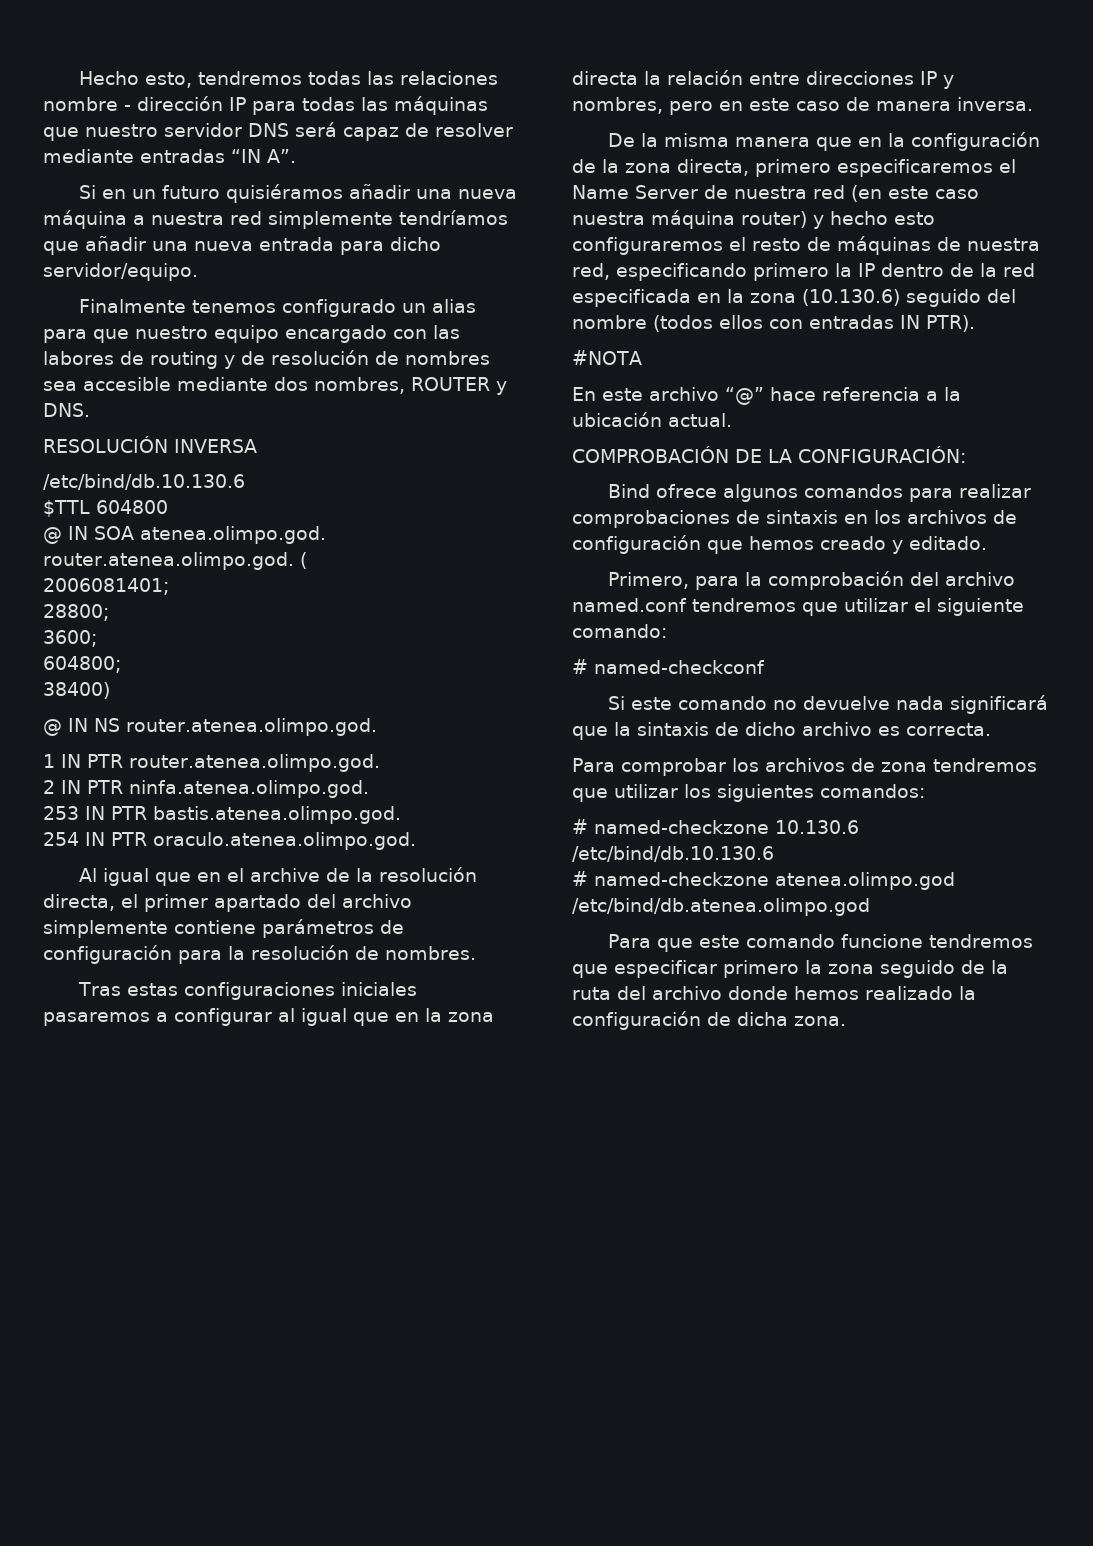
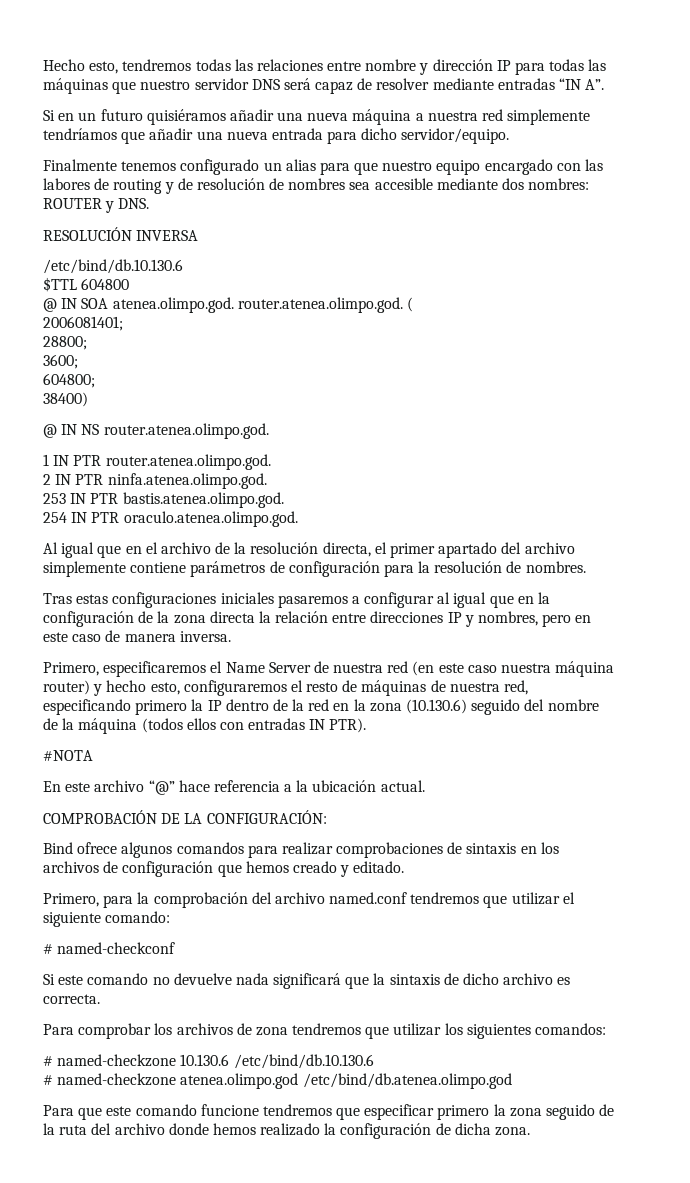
[43,97,131,111] nombre - -> [327,59,429,75] entre nombre y
[314,377,405,394] nombres, -> [528,178,590,190] nombres:
[250,868,321,882] archive -> [160,542,211,554] archivo
(442, 1015) none -> [43,611,170,627] configuración de la
[608,132,1041,151] [572,159,831,177] De la misma manera que en la configuración de la zona directa, primero -> [43,662,99,676] Primero,
[894,212,935,225] esto -> [150,682,180,695] esto,
[572,289,691,307] especificada -> (330, 705) none
(647, 322) none -> [43,718,138,734] de la máquina

